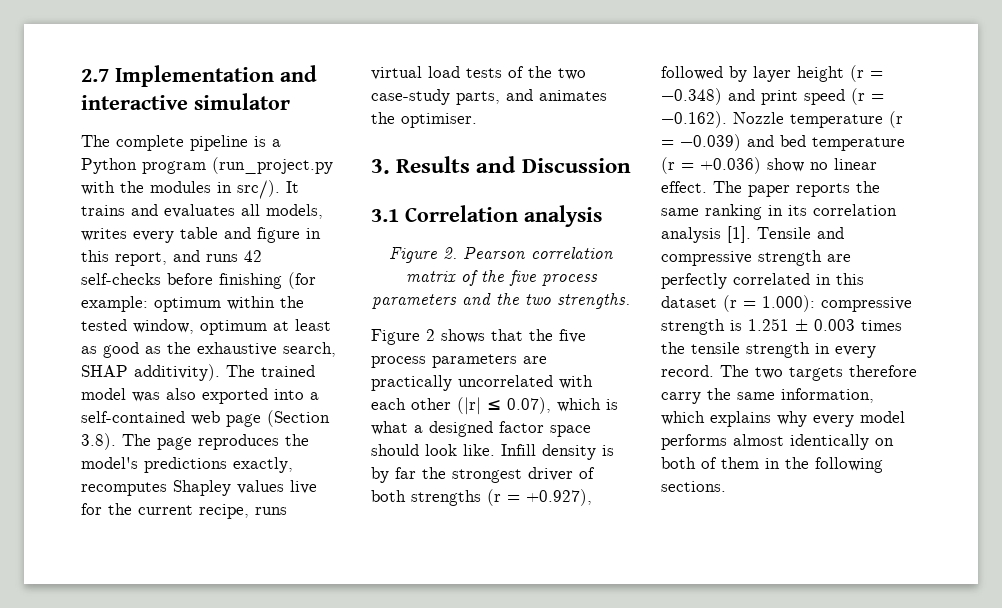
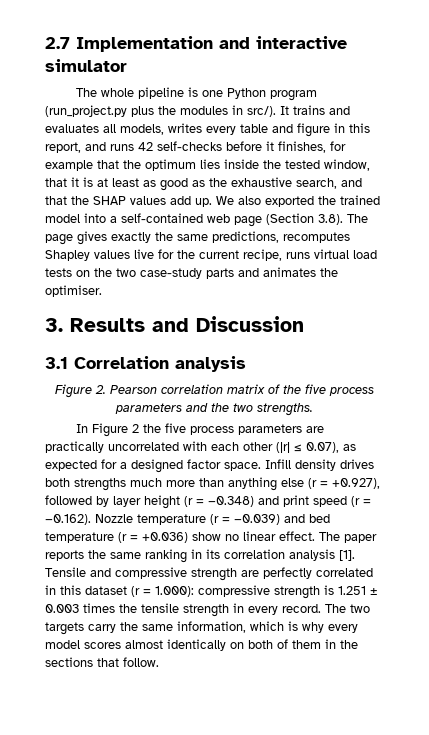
[116,135,184,151] complete -> [100,88,134,97] whole
[272,139,281,147] a -> [201,90,223,97] one
[81,181,115,195] with -> [131,106,154,117] plus
[219,272,316,289] [81,296,304,312] [81,319,267,335] finishing (for example: optimum within the tested window, optimum -> [266,141,346,153] [45,159,370,171] [45,177,93,187] it finishes, for example that the optimum lies inside the tested window, that it is
[81,364,315,381] [81,388,268,404] SHAP additivity). The trained model was also exported -> [341,178,362,187] [45,195,380,207] [45,214,80,223] and that the SHAP values add up. We also exported the trained model
[198,434,309,450] [81,457,293,473] reproduces the model's predictions exactly, -> [77,231,279,245] gives exactly the same predictions,
[508,66,524,78] of -> [76,270,90,277] on
[456,91,500,105] parts, -> [206,268,234,279] parts
(630, 301) none -> [75,424,88,433] In
[441,329,523,343] shows that -> (139, 428) none
[557,398,618,412] [371,421,591,437] [371,444,614,460] [371,467,595,483] [371,490,481,506] which is what a designed factor space should look like. Infill density is by far the strongest driver of both strengths -> [343,444,356,451] [45,459,374,473] [45,477,304,491] as expected for a designed factor space. Infill density drives both strengths much more than anything else
[849,365,917,377] therefore -> (84, 628) none
[710,411,771,427] explains -> [288,621,298,631] is
[661,434,727,450] performs -> [84,642,121,649] scores
[815,457,883,473] [661,481,726,492] following sections. -> [45,657,159,667] sections that follow.

